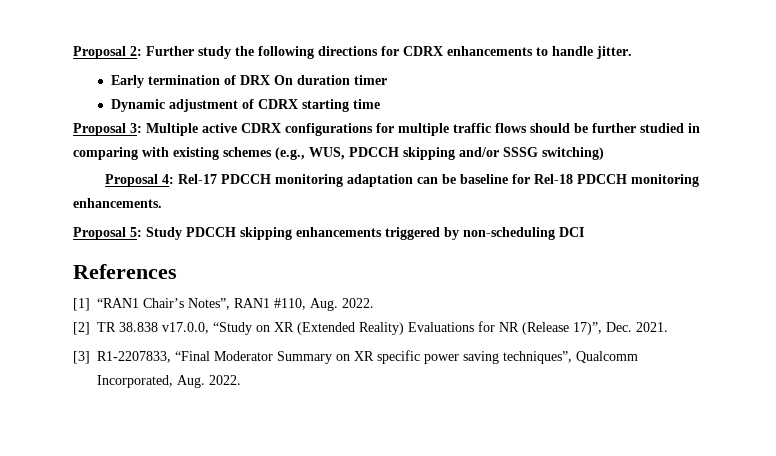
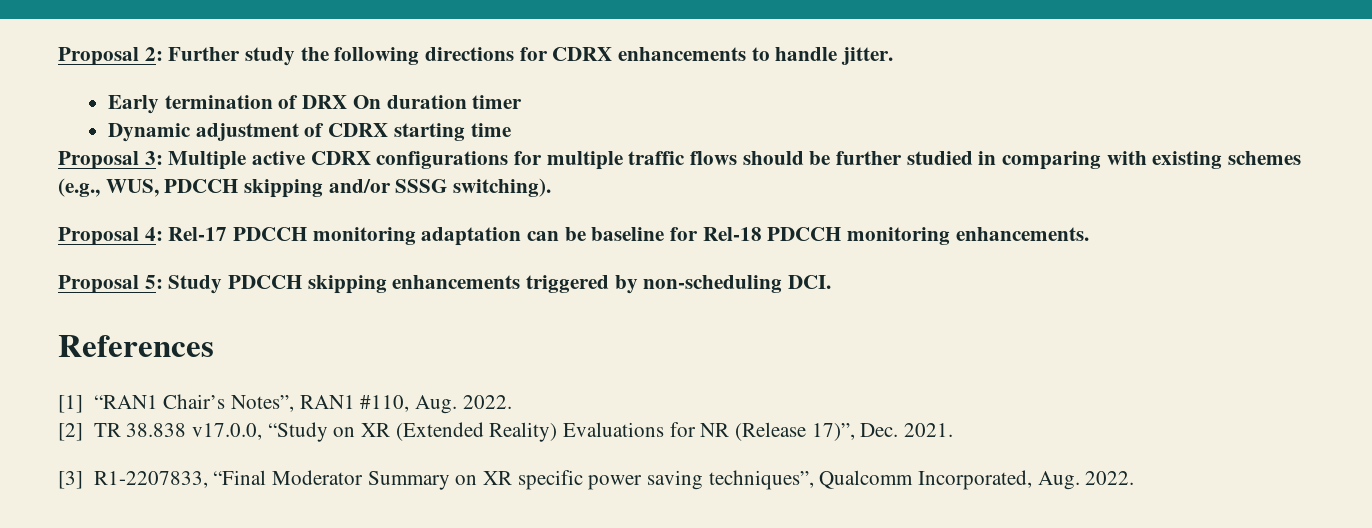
[542,147,604,160] switching) -> [453,178,552,197] switching).
[559,227,584,237] DCI -> [788,275,832,289] DCI.

